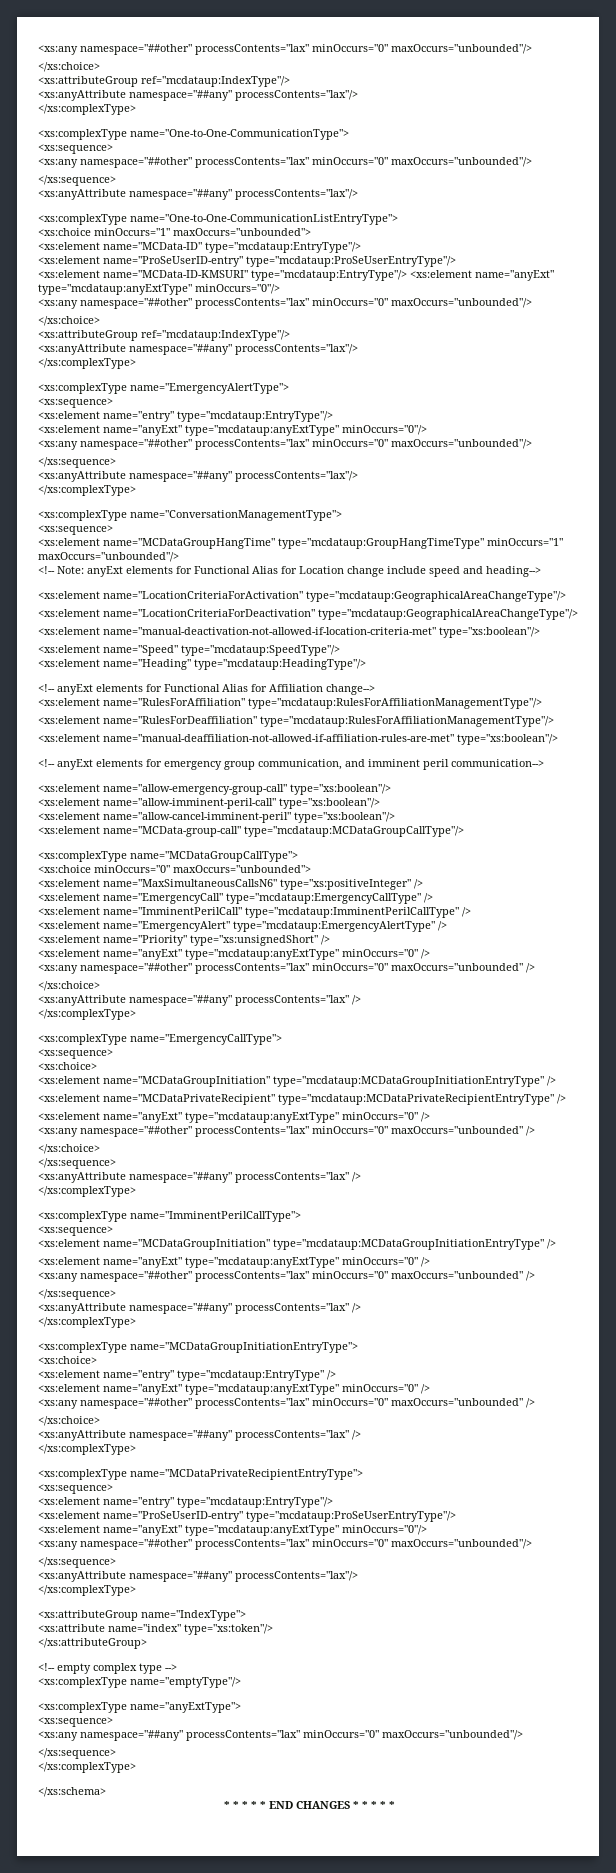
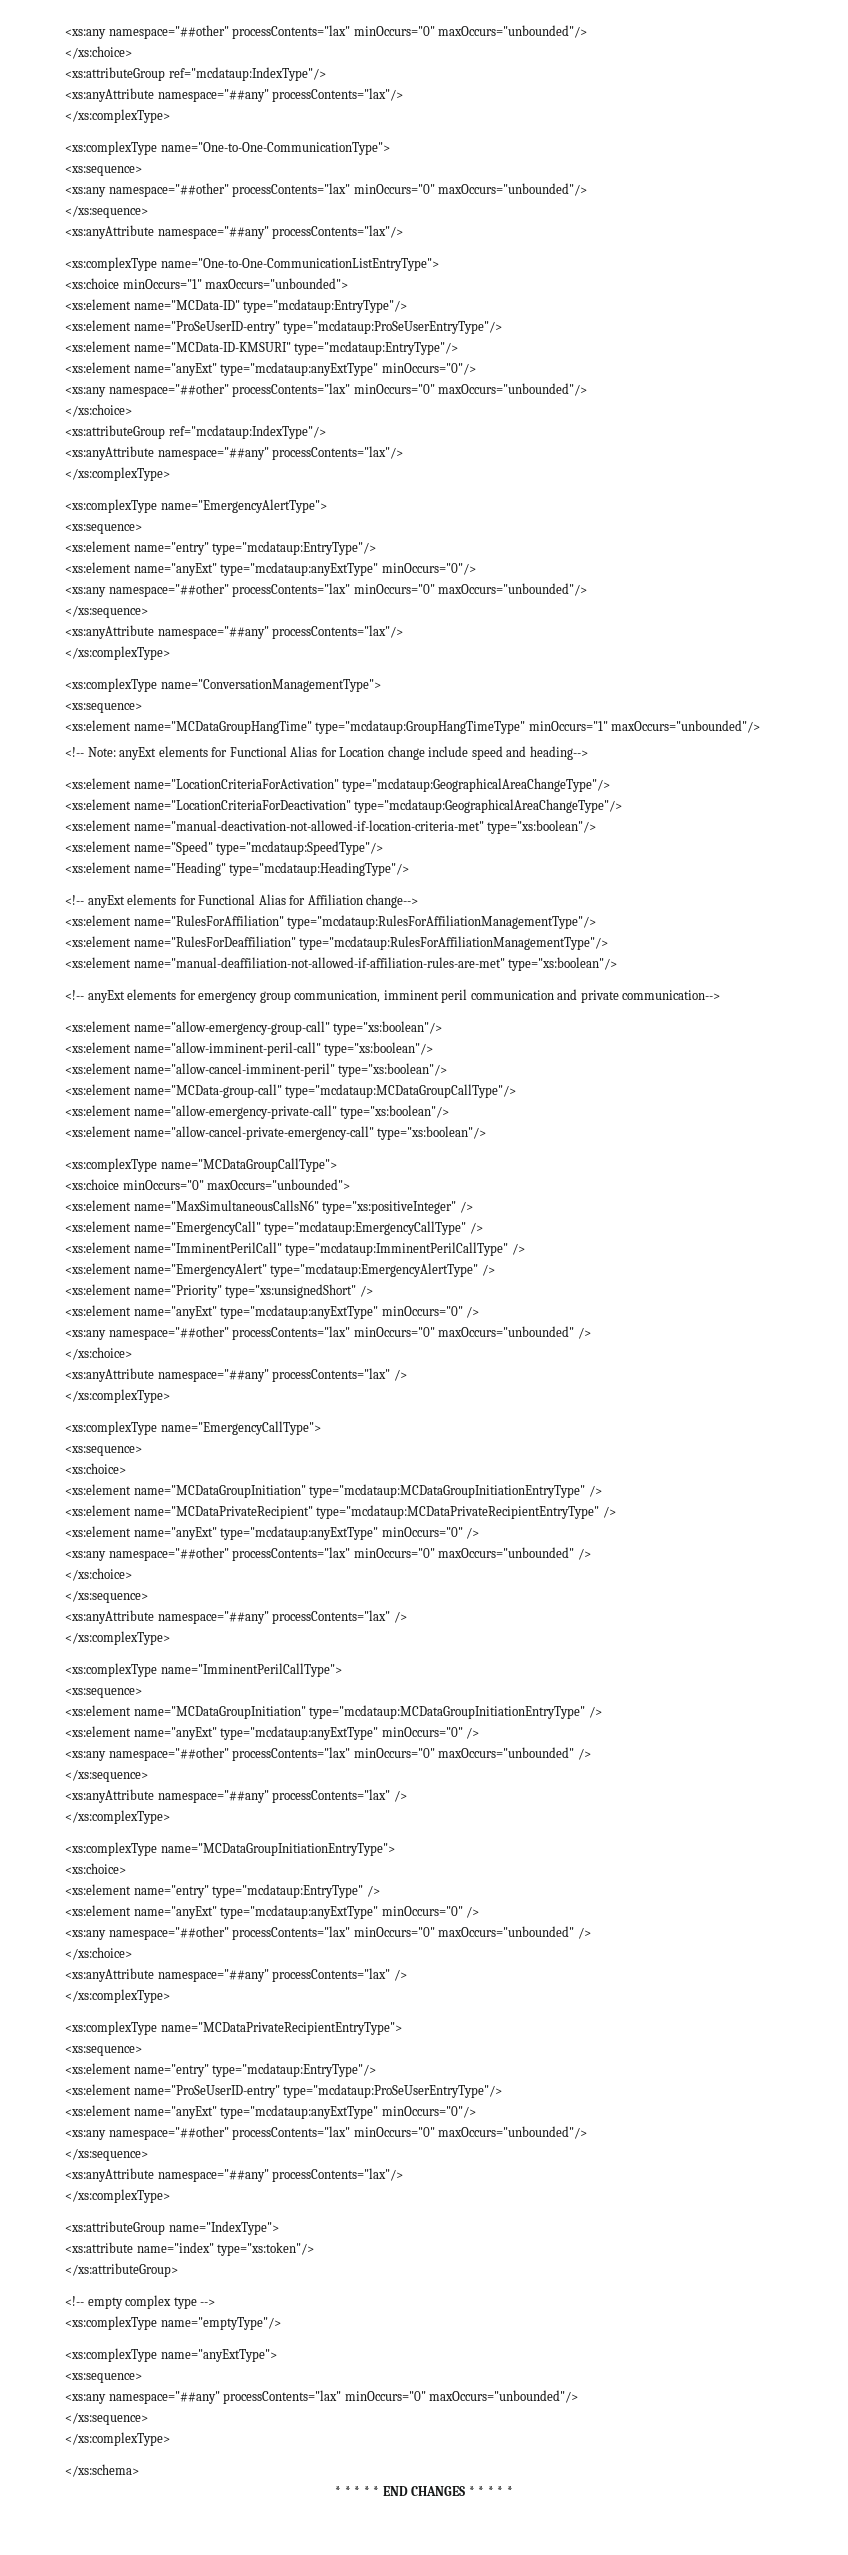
(407, 275) none -> (459, 348) //
[345,759,365,767] and -> (381, 996) none
(449, 764) none -> [470,989,619,1003] communication and private
(464, 831) none -> [65,1105,450,1119] [65,1126,487,1140] // <xs:element name="allow-emergency-private-call" type="xs:boolean"/> // <xs:element name="allow-cancel-private-emergency-call" type="xs:boolean"/>

